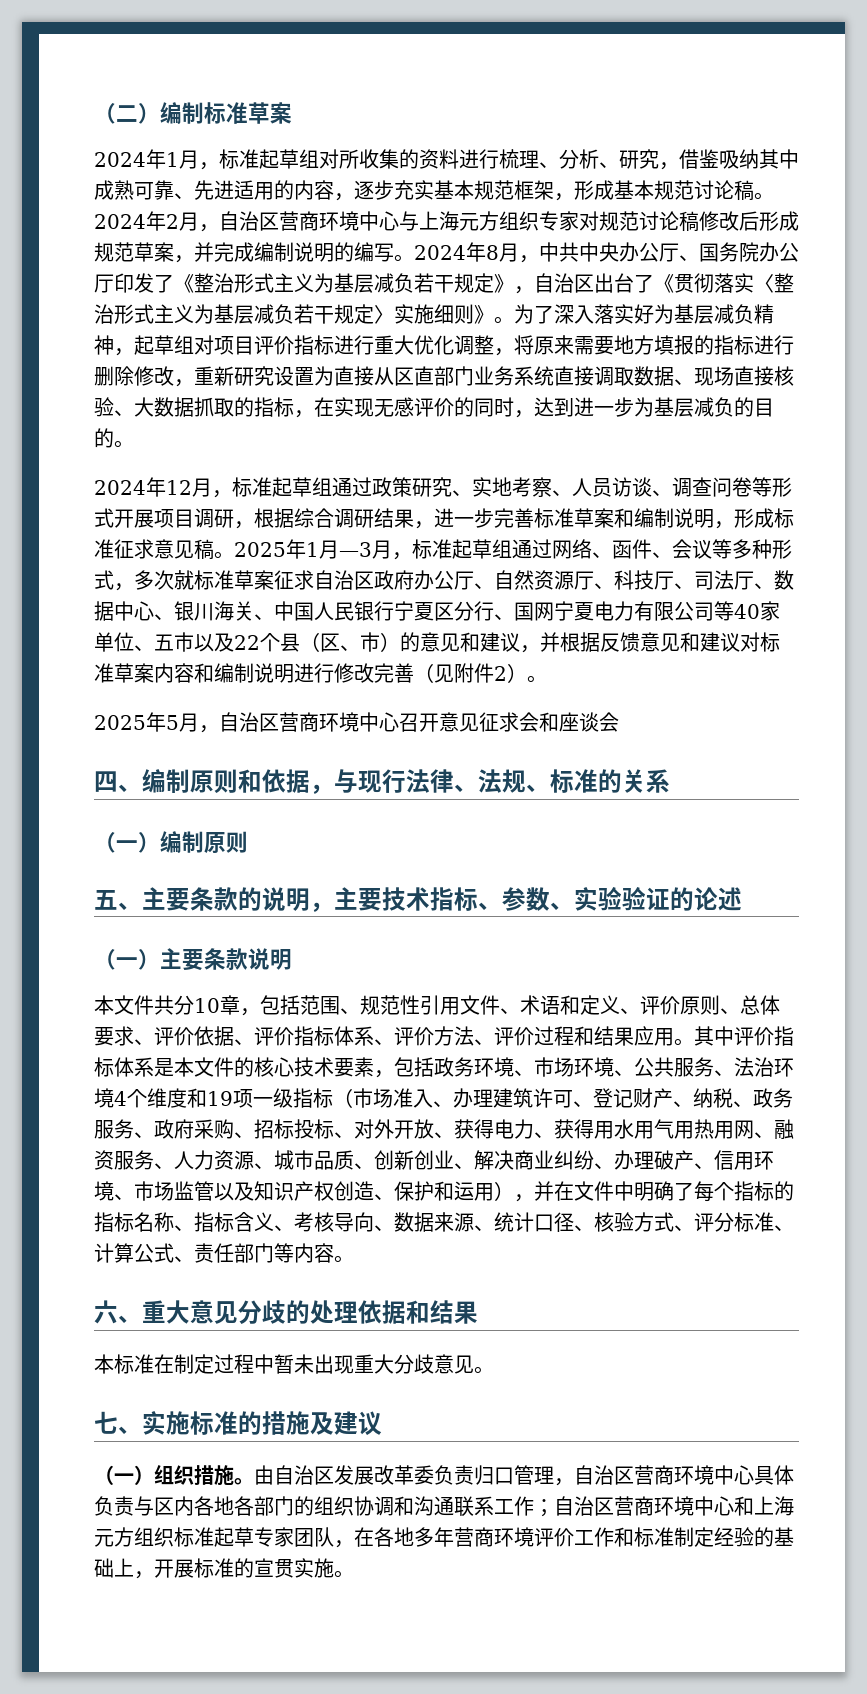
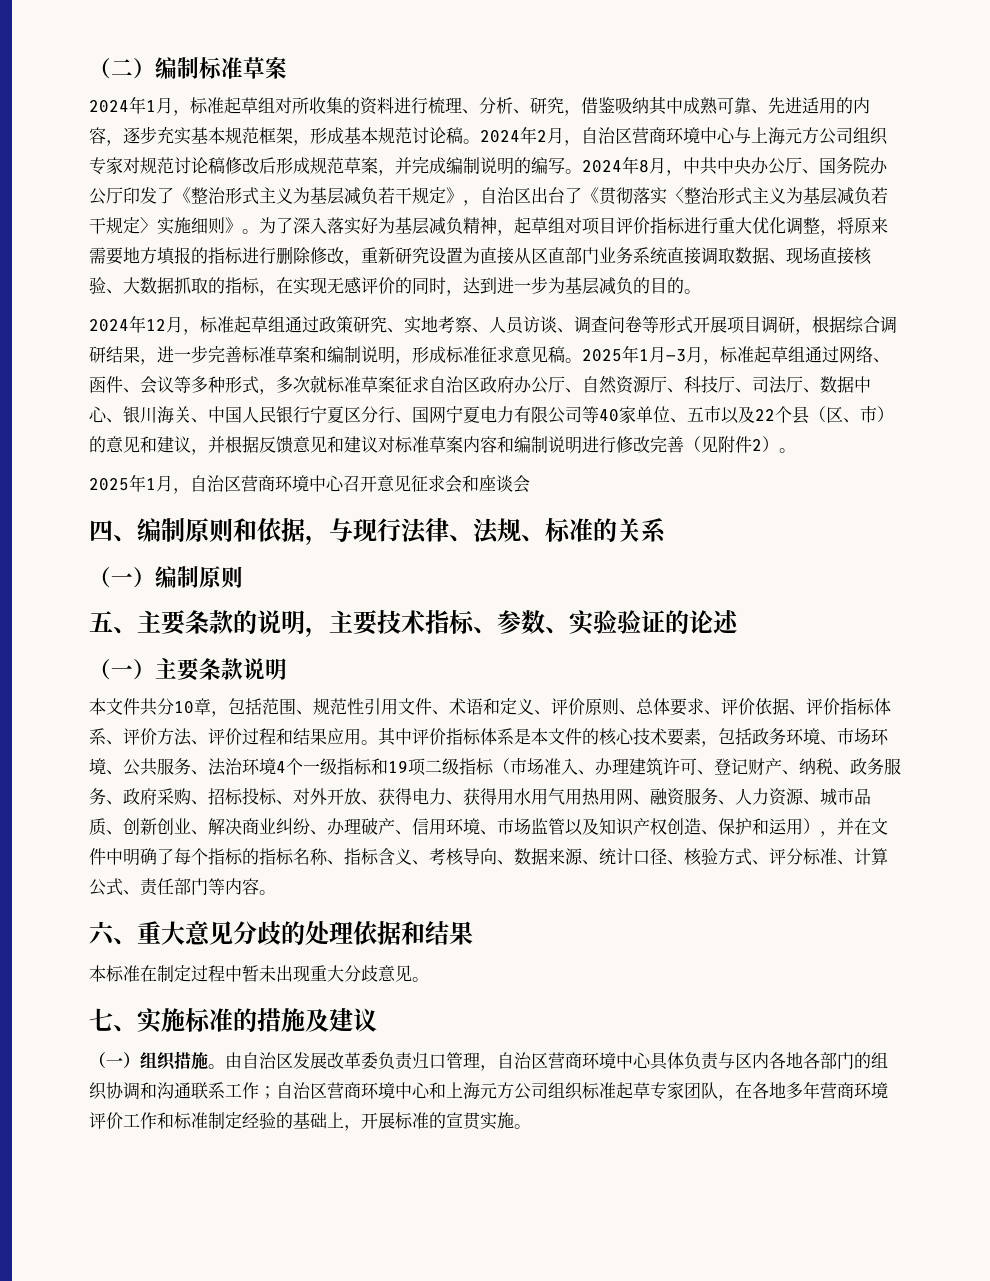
(499, 221) none -> [819,127,853,145] 公司
[166,715,179,730] 5 -> [146,478,156,490] 1
[147,1088,187,1108] 维度 -> [303,758,372,775] 一级指标
[253,1097,273,1106] 一 -> [425,760,442,773] 二
(134, 1537) none -> [514,1082,548,1100] 公司

